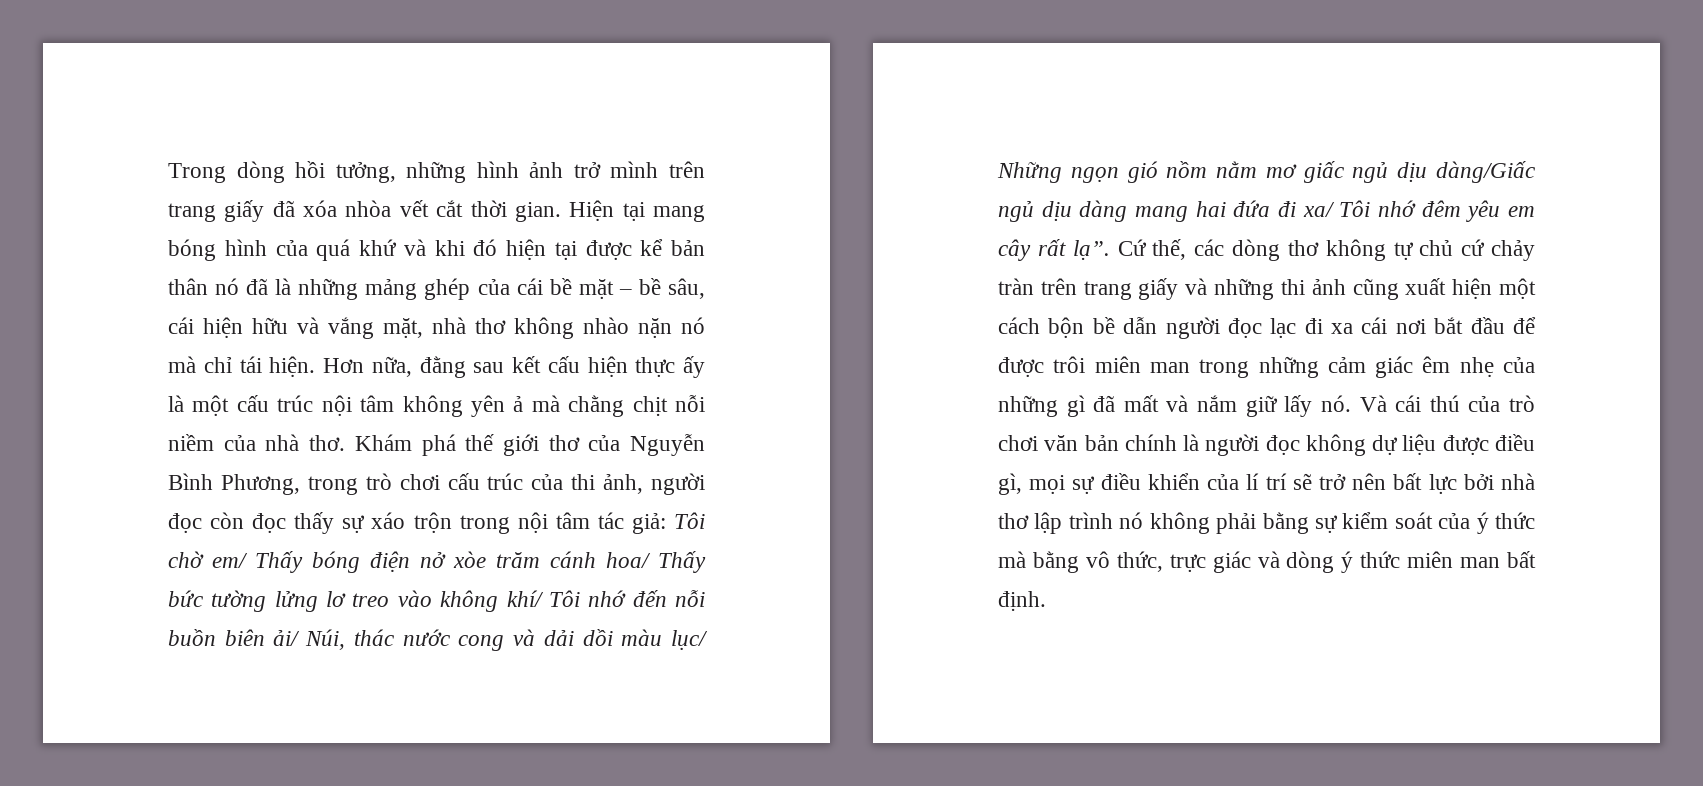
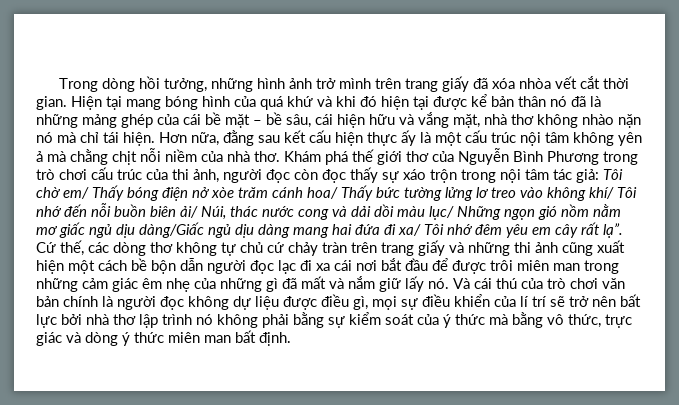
[220,474,300,495] Phương, -> [547,151,599,165] Phương
[1048,317,1115,338] bộn bề -> [131,258,176,274] bề bộn

